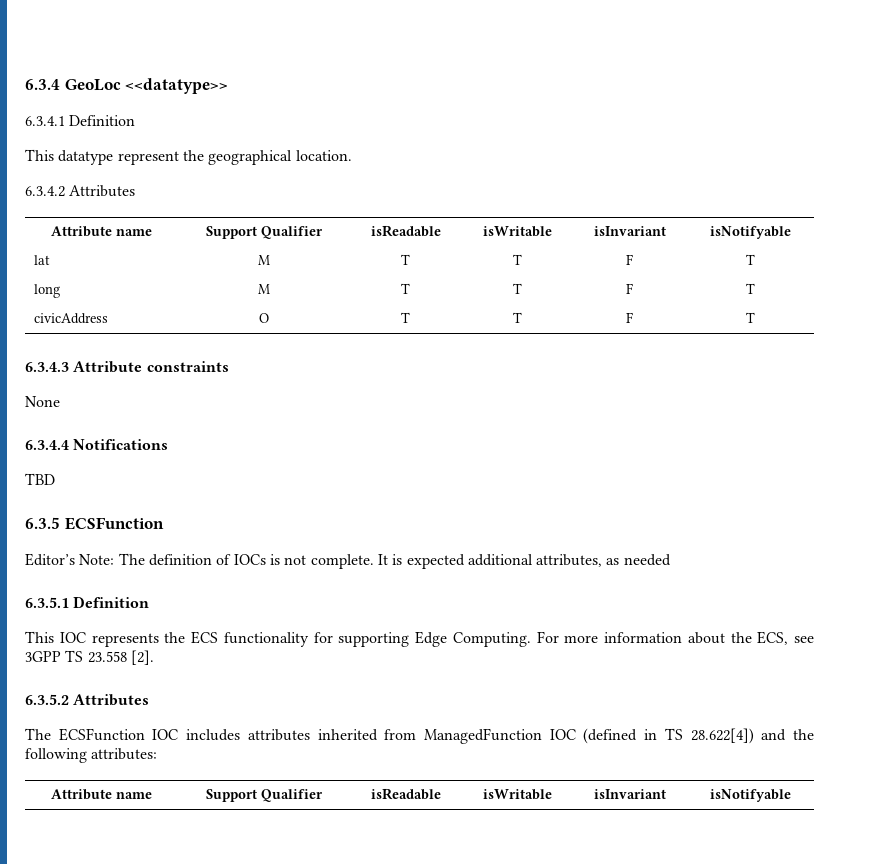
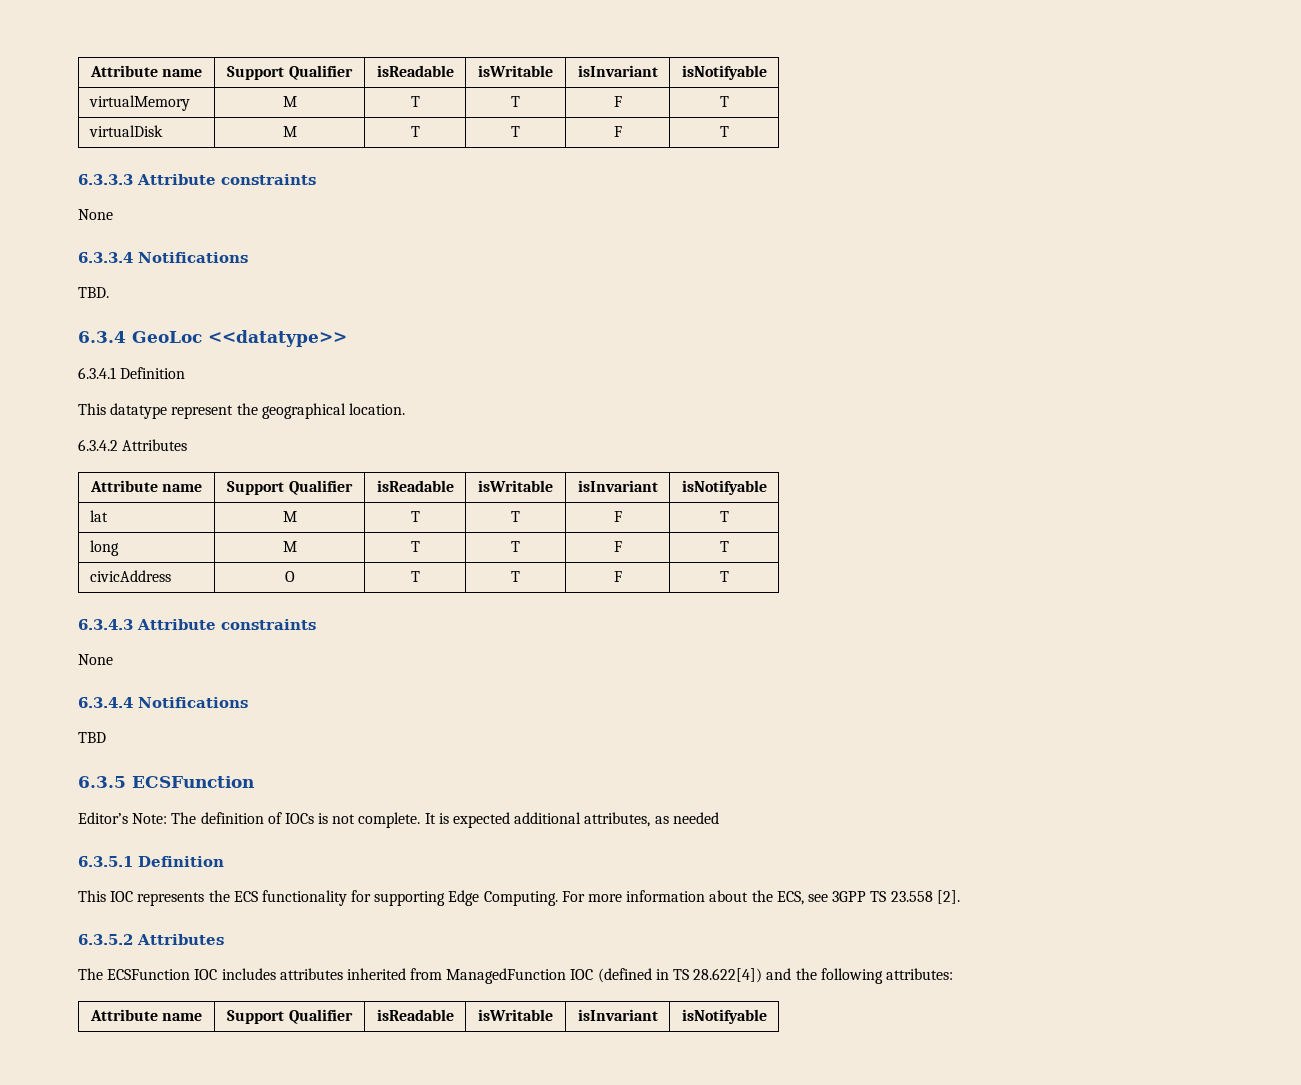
(25, 84) none -> [89,65,203,77] [227,65,353,80] [376,65,454,77] [478,65,553,77] [577,65,658,77] [681,65,767,80] [88,95,190,111] [282,96,297,107] [410,96,420,107] [511,96,520,107] [613,96,622,107] [719,96,729,107] [88,125,163,137] [282,126,297,137] [410,126,420,137] [511,126,520,137] [613,126,622,137] [719,126,729,137] [78,174,316,185] [78,209,113,220] [78,252,248,263] [78,287,109,298] Attribute name | Support Qualifier | isReadable | isWritable | isInvariant | isNotifyable // virtualMemory | M | T | T | F | T // virtualDisk | M | T | T | F | T // 6.3.3.3 Attribute constraints // None // 6.3.3.4 Notifications // TBD. //

